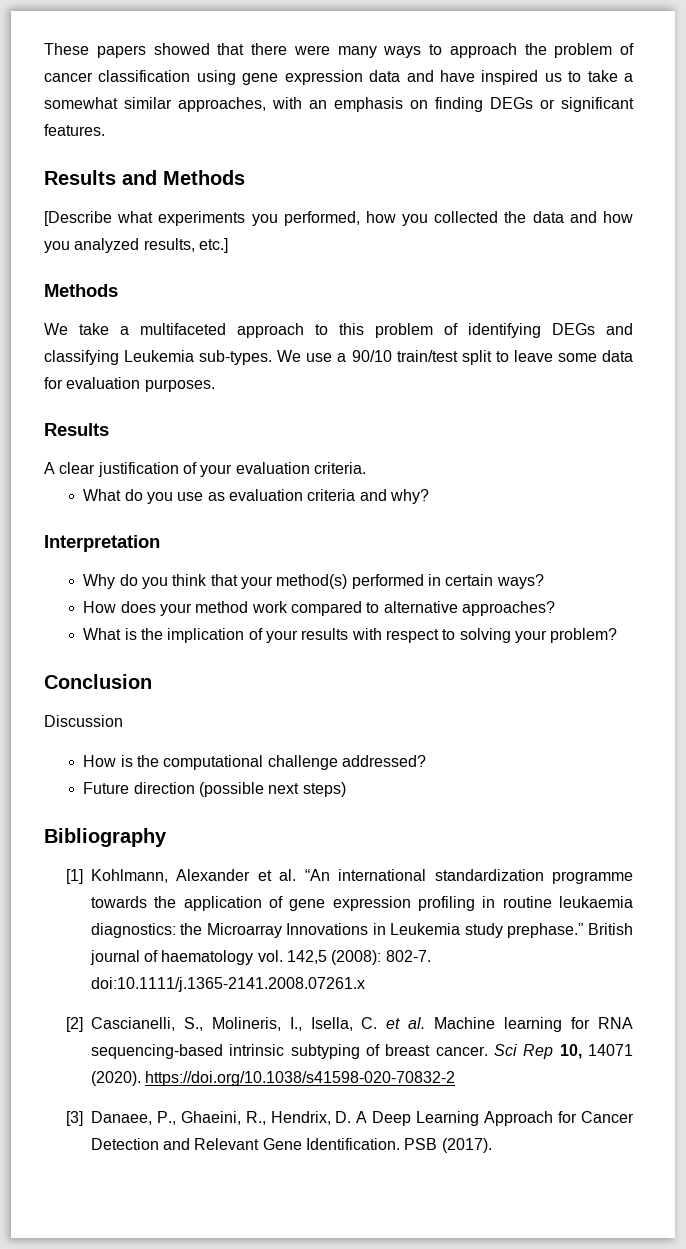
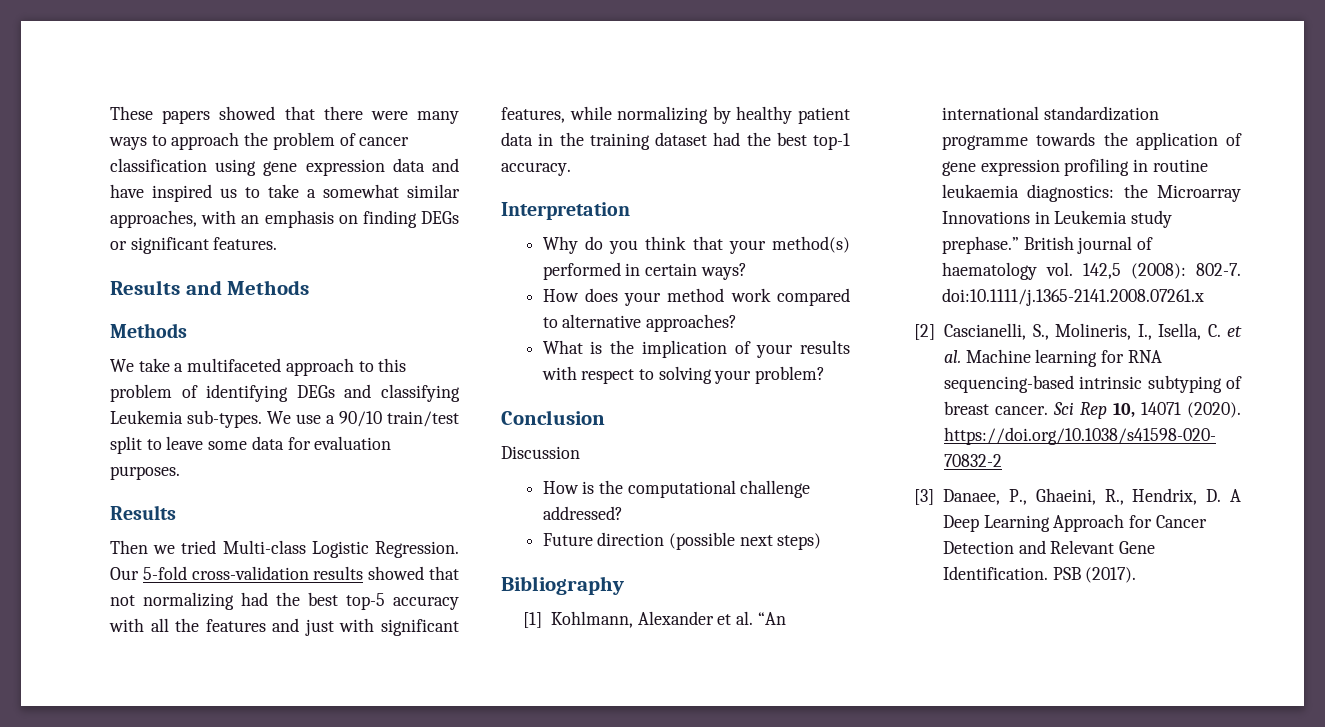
[44,211,633,226] [44,238,228,253] // [Describe what experiments you performed, how you collected the data and how you analyzed results, etc.] -> (310, 287) none
[44,462,366,477] [83,489,429,504] A clear justification of your evaluation criteria. // What do you use as evaluation criteria and why? -> [110,540,459,558] [110,566,459,580] [110,592,459,610] [109,618,459,636] [501,106,850,124] [501,132,850,150] [501,162,571,176] Then we tried Multi-class Logistic Regression. Our 5-fold cross-validation results showed that not normalizing had the best top-5 accuracy with all the features and just with significant features, while normalizing by healthy patient data in the training dataset had the best top-1 accuracy.

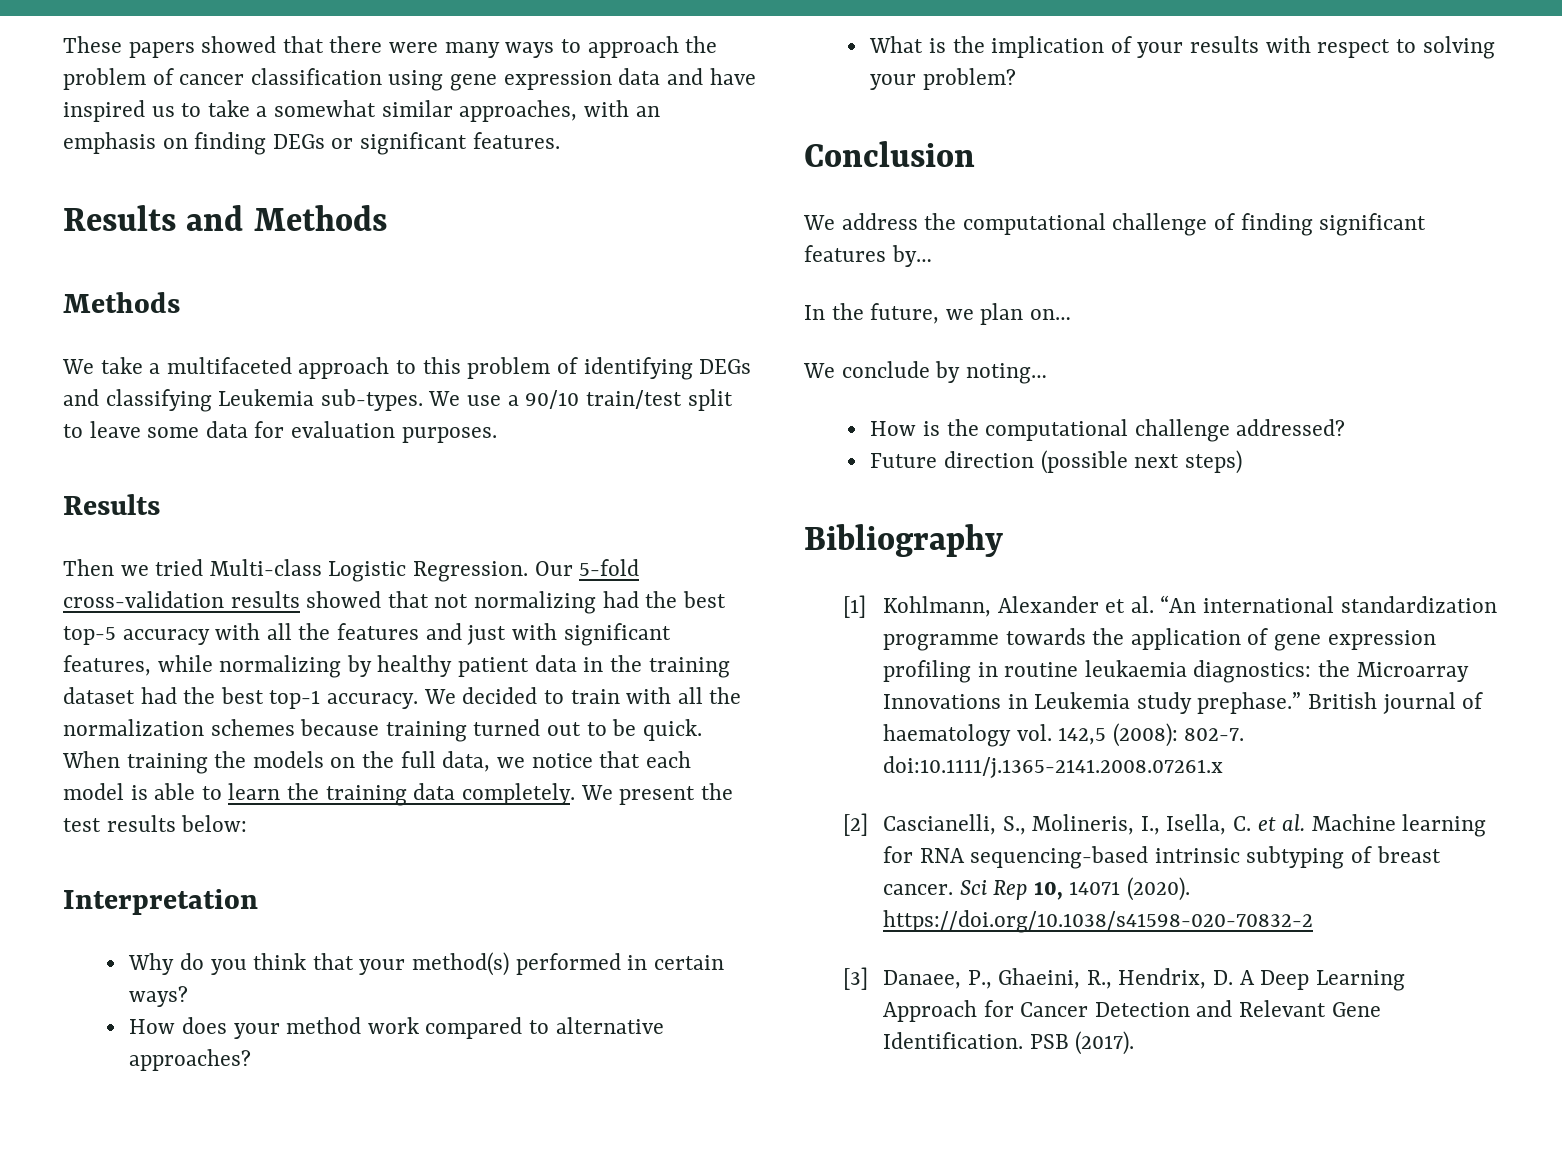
(571, 169) none -> [423,687,742,704] [63,719,702,742] [62,751,691,774] [63,783,733,806] [63,815,248,832] We decided to train with all the normalization schemes because training turned out to be quick. When training the models on the full data, we notice that each model is able to learn the training data completely. We present the test results below:
[501,446,580,459] Discussion -> [803,213,1427,236] [804,245,932,267] [804,303,1072,325] [803,361,1047,384] We address the computational challenge of finding significant features by… // In the future, we plan on… // We conclude by noting…

